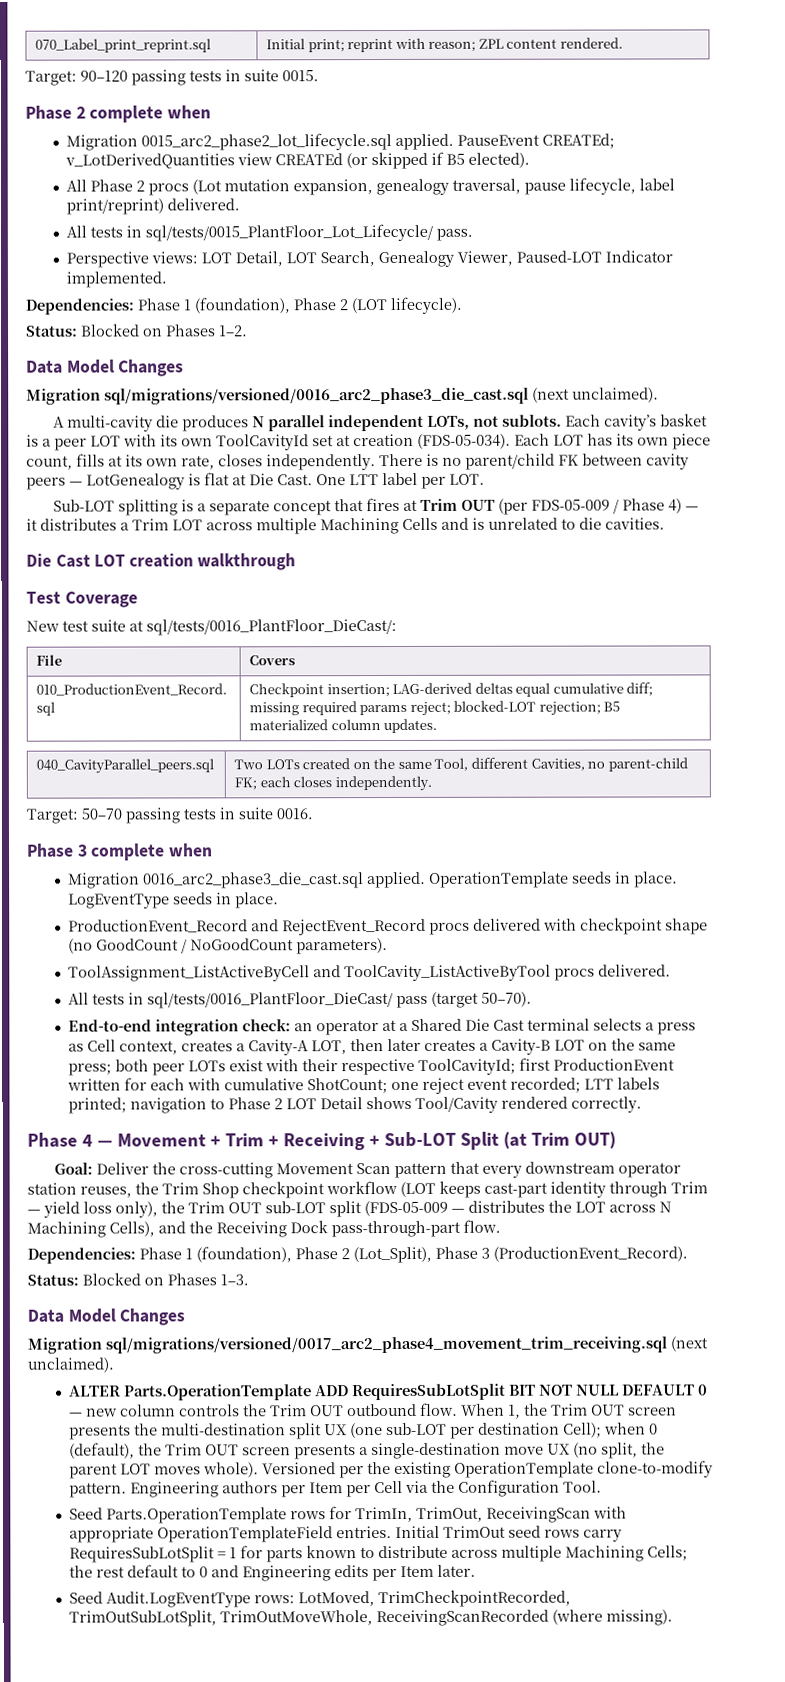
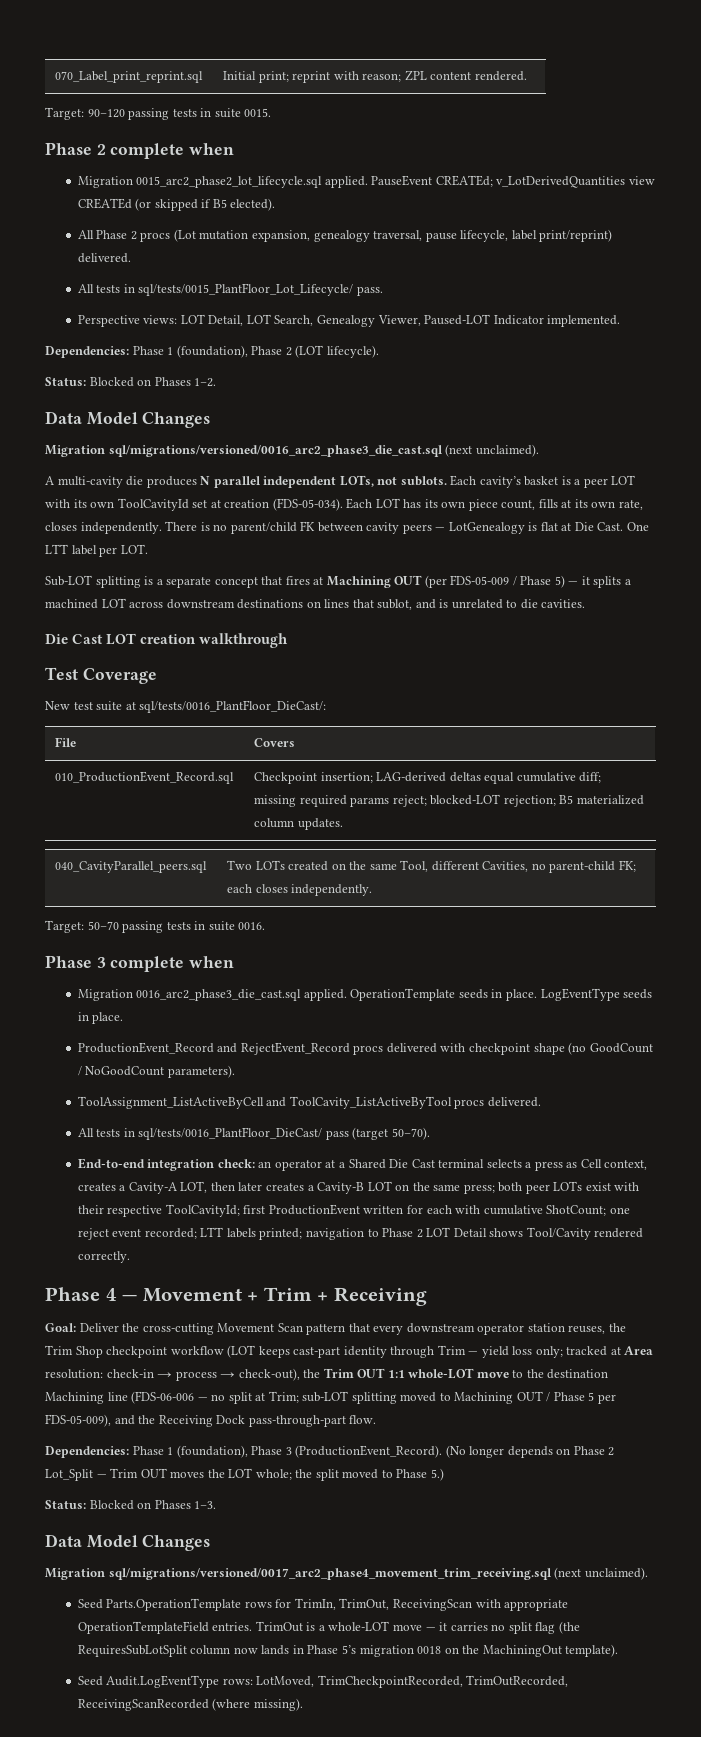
[420,498,459,511] Trim -> [326,576,391,588] Machining
[668,498,700,514] [26,517,438,535] 4) — it distributes a Trim LOT across multiple Machining Cells -> [554,575,631,588] [45,598,413,610] 5) — it splits a machined LOT across downstream destinations on lines that sublot,
[368,1131,616,1150] + Sub-LOT Split (at Trim OUT) -> (427, 1296) none
[115,1200,672,1218] [27,1221,155,1238] only), the Trim OUT sub-LOT split (FDS-05-009 — distributes the LOT across N Machining Cells), -> [535,1346,654,1358] [45,1368,609,1381] [45,1391,616,1404] [45,1414,111,1427] only; tracked at Area resolution: check-in → process → check-out), the Trim OUT 1:1 whole-LOT move to the destination Machining line (FDS-06-006 — no split at Trim; sub-LOT splitting moved to Machining OUT / Phase 5 per FDS-05-009),
[341,1246,478,1264] 2 (Lot_Split), Phase -> (283, 1450) none
(688, 1254) none -> [445,1445,615,1458] [45,1468,444,1481] (No longer depends on Phase 2 Lot_Split — Trim OUT moves the LOT whole; the split moved to Phase 5.)
[68,1383,708,1401] [68,1402,677,1419] [68,1422,658,1440] [68,1442,665,1460] [68,1460,713,1479] [68,1479,602,1498] // ALTER Parts.OperationTemplate ADD RequiresSubLotSplit BIT NOT NULL DEFAULT 0 — new column controls the Trim OUT outbound flow. When 1, the Trim OUT screen presents the multi-destination split UX (one sub-LOT per destination Cell); when 0 (default), the Trim OUT screen presents a single-destination move UX (no split, the parent LOT moves whole). Versioned per the existing OperationTemplate clone-to-modify pattern. Engineering authors per Item per Cell via the Configuration Tool. -> (648, 1573) none
[394,1525,622,1542] [68,1545,688,1563] [68,1564,476,1582] Initial TrimOut seed rows carry RequiresSubLotSplit = 1 for parts known to distribute across multiple Machining Cells; the rest default to 0 and Engineering edits per Item later. -> [255,1621,580,1634] [77,1644,619,1657] TrimOut is a whole-LOT move — it carries no split flag (the RequiresSubLotSplit column now lands in Phase 5’s migration 0018 on the MachiningOut template).
[68,1610,373,1627] TrimOutSubLotSplit, TrimOutMoveWhole, -> [466,1675,569,1687] TrimOutRecorded,

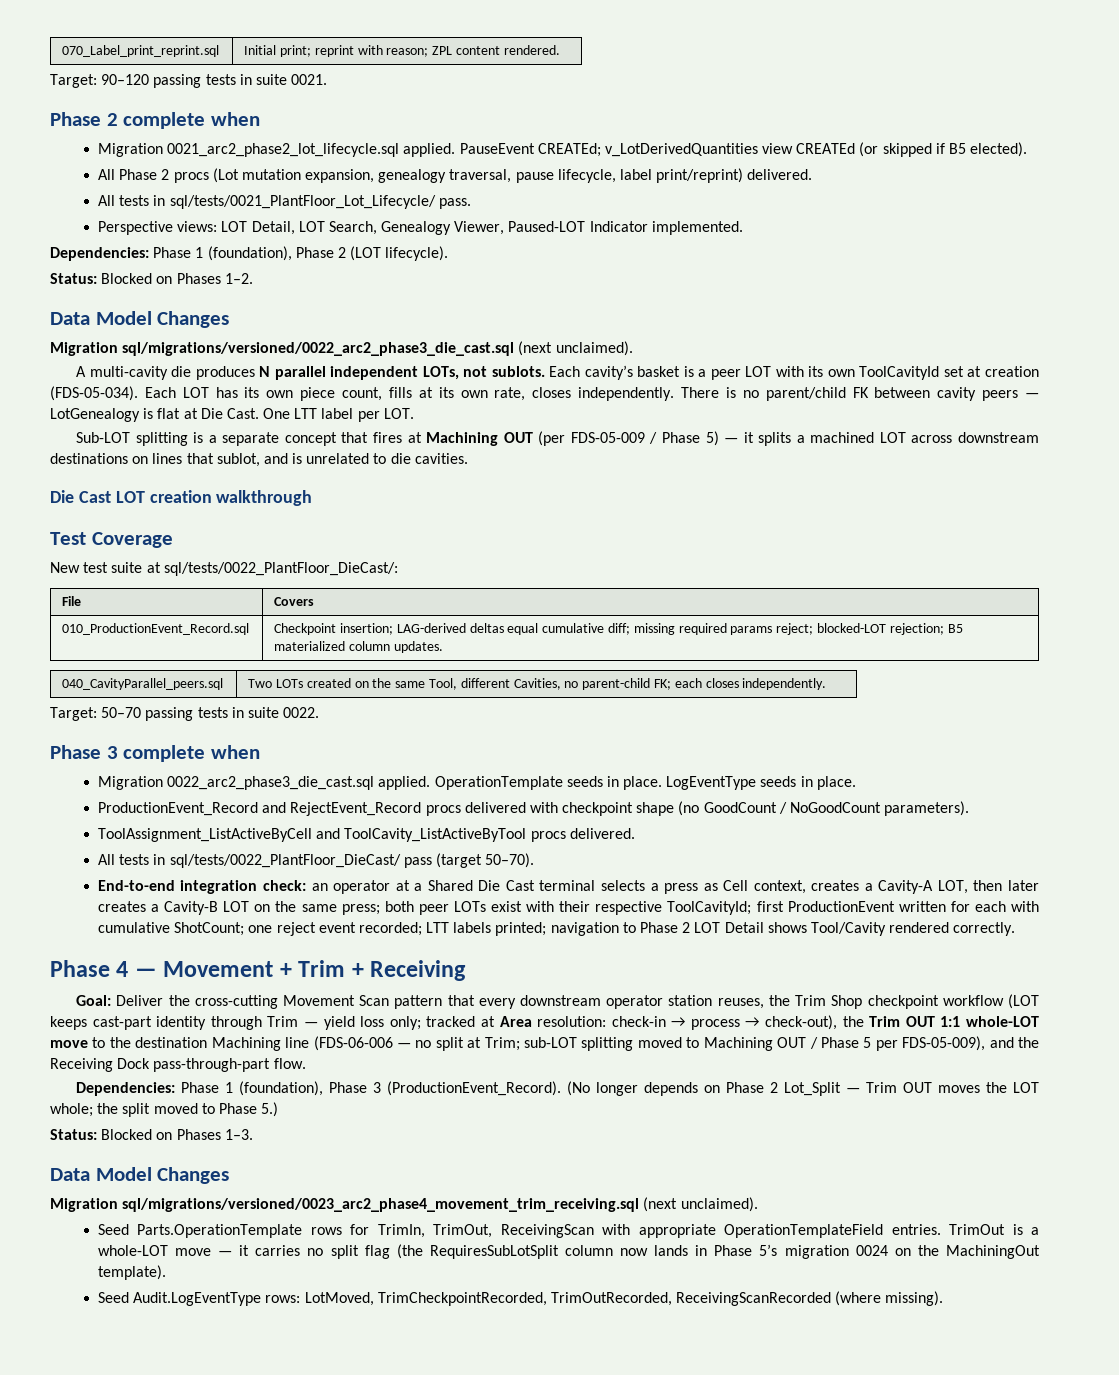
[244,108,272,117] 0015. -> [291,74,328,85] 0021.
[136,176,323,188] 0015_arc2_phase2_lot_lifecycle.sql -> [167,143,400,157] 0021_arc2_phase2_lot_lifecycle.sql
[138,283,354,296] sql/tests/0015_PlantFloor_Lot_Lifecycle/ -> [169,195,436,209] sql/tests/0021_PlantFloor_Lot_Lifecycle/
[108,445,443,457] sql/migrations/versioned/0016_arc2_phase3_die_cast.sql -> [122,342,515,356] sql/migrations/versioned/0022_arc2_phase3_die_cast.sql
[139,700,327,713] sql/tests/0016_PlantFloor_DieCast/: -> [163,562,398,576] sql/tests/0022_PlantFloor_DieCast/:
[238,922,266,930] 0016. -> [283,707,320,718] 0022.
[136,989,302,1001] 0016_arc2_phase3_die_cast.sql -> [167,776,375,790] 0022_arc2_phase3_die_cast.sql
[138,1127,323,1140] sql/tests/0016_PlantFloor_DieCast/ -> [169,854,401,868] sql/tests/0022_PlantFloor_DieCast/
[108,1568,552,1580] sql/migrations/versioned/0017_arc2_phase4_movement_trim_receiving.sql -> [122,1198,640,1212] sql/migrations/versioned/0023_arc2_phase4_movement_trim_receiving.sql
[417,1646,442,1654] 0018 -> [855,1245,888,1256] 0024

